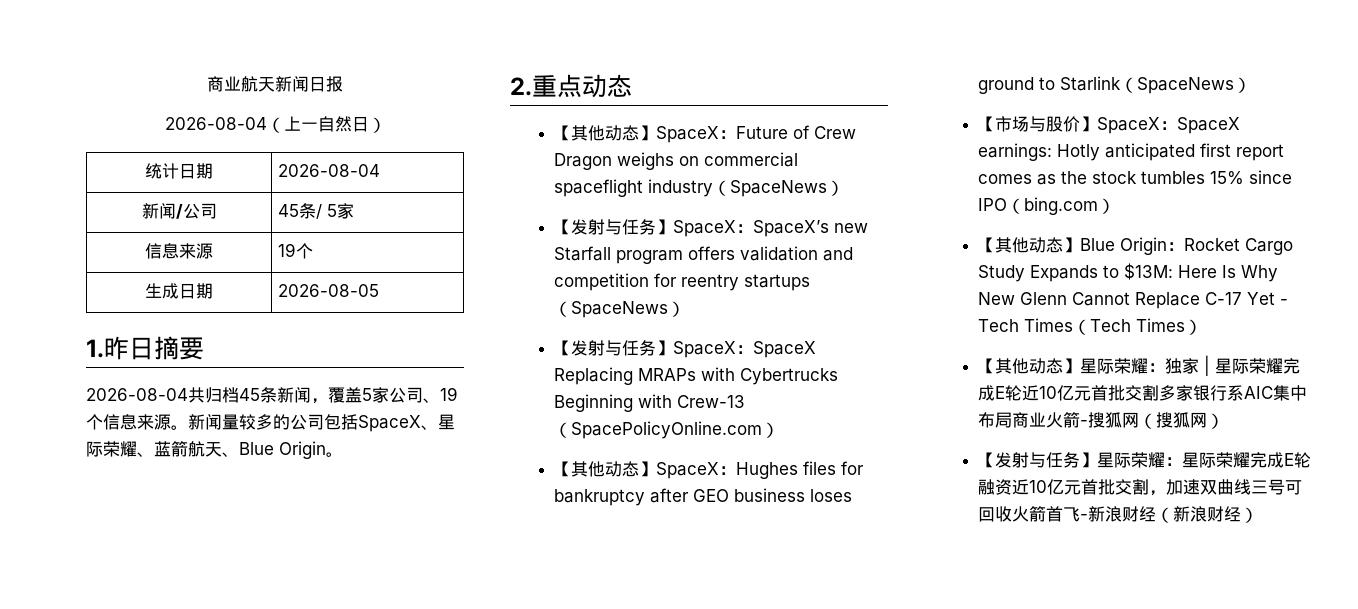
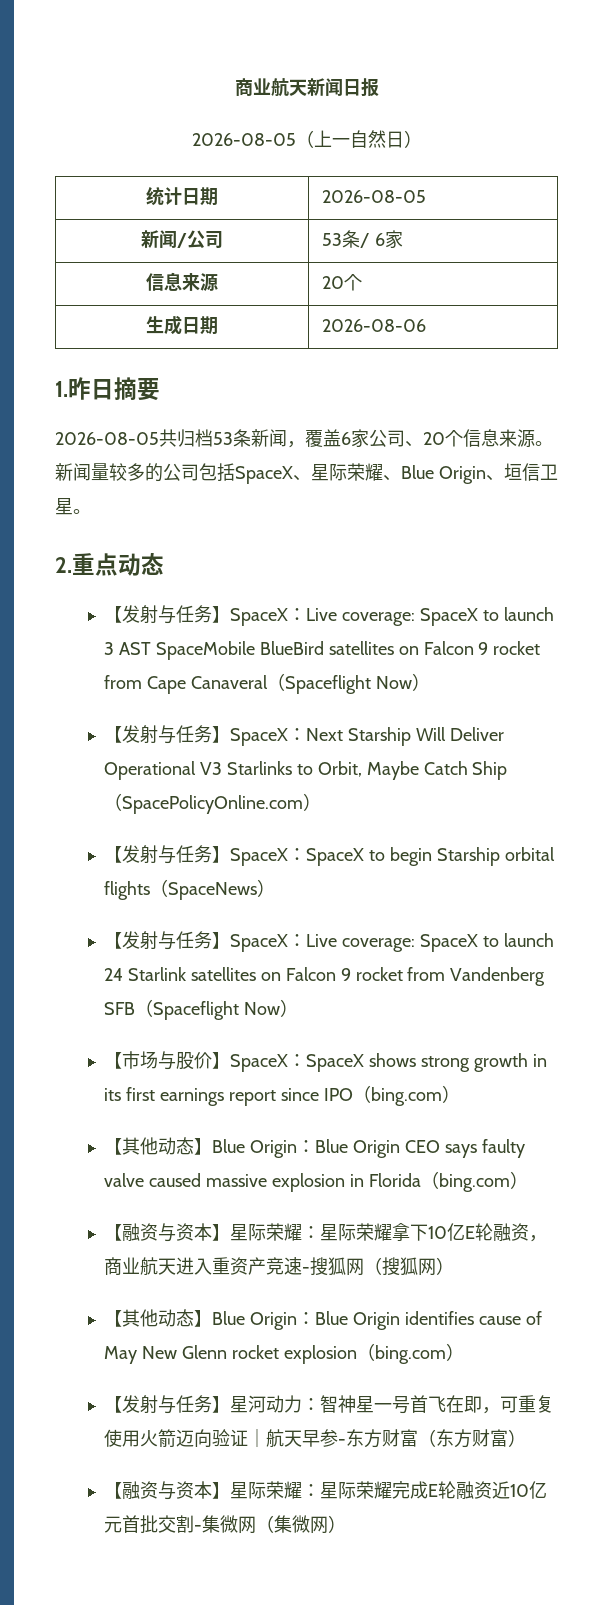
[164,117,267,130] 2026-08-04 -> [191,133,296,146] 2026-08-05
[278,164,381,177] 2026-08-04 -> [321,190,426,203] 2026-08-05
[278,203,338,219] 45条/ 5 -> [321,230,385,248] 53条/ 6
[278,243,297,257] 19 -> [321,276,344,289] 20
[278,284,380,297] 2026-08-05 -> [321,319,426,332] 2026-08-06
[86,387,260,403] 2026-08-04共归档45 -> [55,429,233,447] 2026-08-05共归档53
[362,388,372,401] 5 -> [341,432,351,445] 6
[440,387,458,401] 19 -> [423,432,445,445] 20
[154,441,326,459] 蓝箭航天、Blue Origin -> [401,463,558,484] [55,498,73,515] Blue Origin、垣信卫星
[571,125,857,143] [554,152,799,170] [554,179,845,197] [554,219,869,237] [554,246,854,264] [554,273,811,291] [554,301,686,318] [554,340,817,358] [554,367,839,385] [554,394,746,412] [554,421,780,439] [554,461,865,479] [554,488,853,506] [978,76,1235,94] 其他动态】SpaceX：Future of Crew Dragon weighs on commercial spaceflight industry（SpaceNews） // 【发射与任务】SpaceX：SpaceX’s new Starfall program offers validation and competition for reentry startups（SpaceNews） // 【发射与任务】SpaceX：SpaceX Replacing MRAPs with Cybertrucks Beginning with Crew-13（SpacePolicyOnline.com） // 【其他动态】SpaceX：Hughes files for bankruptcy after GEO business loses ground to Starlink（SpaceNews -> [122,605,554,626] [104,641,541,660] [104,673,430,694] [104,725,504,746] [104,761,508,780] [104,793,322,814] [104,845,555,866] [104,879,276,900] [104,931,554,952] [104,967,546,986] [104,999,281,1020] 发射与任务】SpaceX：Live coverage: SpaceX to launch 3 AST SpaceMobile BlueBird satellites on Falcon 9 rocket from Cape Canaveral（Spaceflight Now） // 【发射与任务】SpaceX：Next Starship Will Deliver Operational V3 Starlinks to Orbit, Maybe Catch Ship（SpacePolicyOnline.com） // 【发射与任务】SpaceX：SpaceX to begin Starship orbital flights（SpaceNews） // 【发射与任务】SpaceX：Live coverage: SpaceX to launch 24 Starlink satellites on Falcon 9 rocket from Vandenberg SFB（Spaceflight Now
[978,143,1285,161] [978,171,1245,185] earnings: Hotly anticipated first report comes as the stock tumbles 15% -> [369,1053,547,1072] [104,1087,276,1106] shows strong growth in its first earnings report
[1184,238,1294,255] [978,263,1279,282] [978,292,1289,309] [978,318,1203,335] [978,355,1301,376] [978,385,1308,401] [978,412,1081,428] Rocket Cargo Study Expands to $13M: Here Is Why New Glenn Cannot Replace C-17 Yet - Tech Times（Tech Times） // 【其他动态】星际荣耀：独家 | 星际荣耀完成E轮近10亿元首批交割多家银行系AIC集中布局商业火箭 -> [315,1139,525,1158] [104,1171,528,1192] [104,1223,548,1242] [104,1257,303,1275] Blue Origin CEO says faulty valve caused massive explosion in Florida（bing.com） // 【融资与资本】星际荣耀：星际荣耀拿下10亿E轮融资，商业航天进入重资产竞速
[995,452,1081,468] 发射与任务 -> [122,1309,542,1330] [104,1343,464,1364] [104,1395,555,1414] [104,1429,527,1448] [104,1481,213,1500] 其他动态】Blue Origin：Blue Origin identifies cause of May New Glenn rocket explosion（bing.com） // 【发射与任务】星河动力：智神星一号首飞在即，可重复使用火箭迈向验证｜航天早参-东方财富（东方财富） // 【融资与资本
[1149,479,1303,496] [978,506,1242,523] ，加速双曲线三号可回收火箭首飞-新浪财经（新浪财经 -> [194,1515,329,1534] -集微网（集微网

